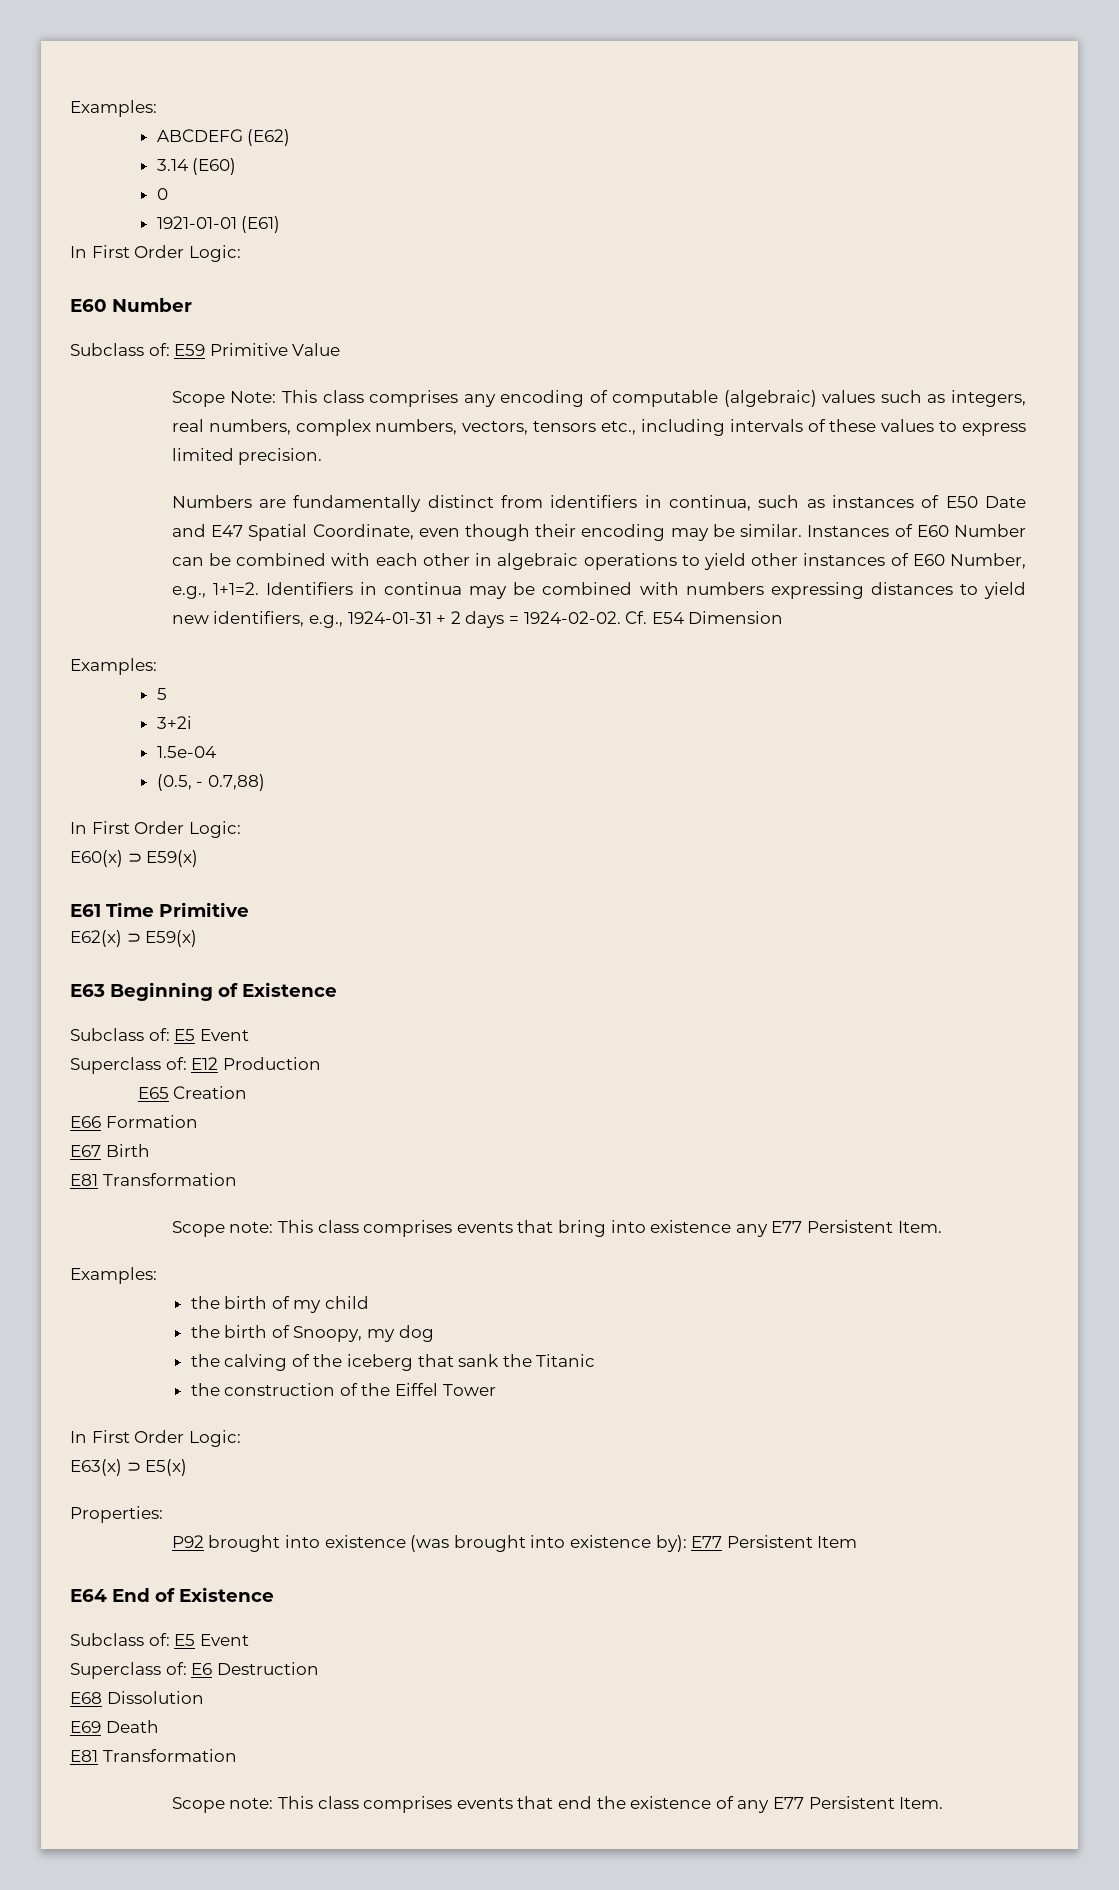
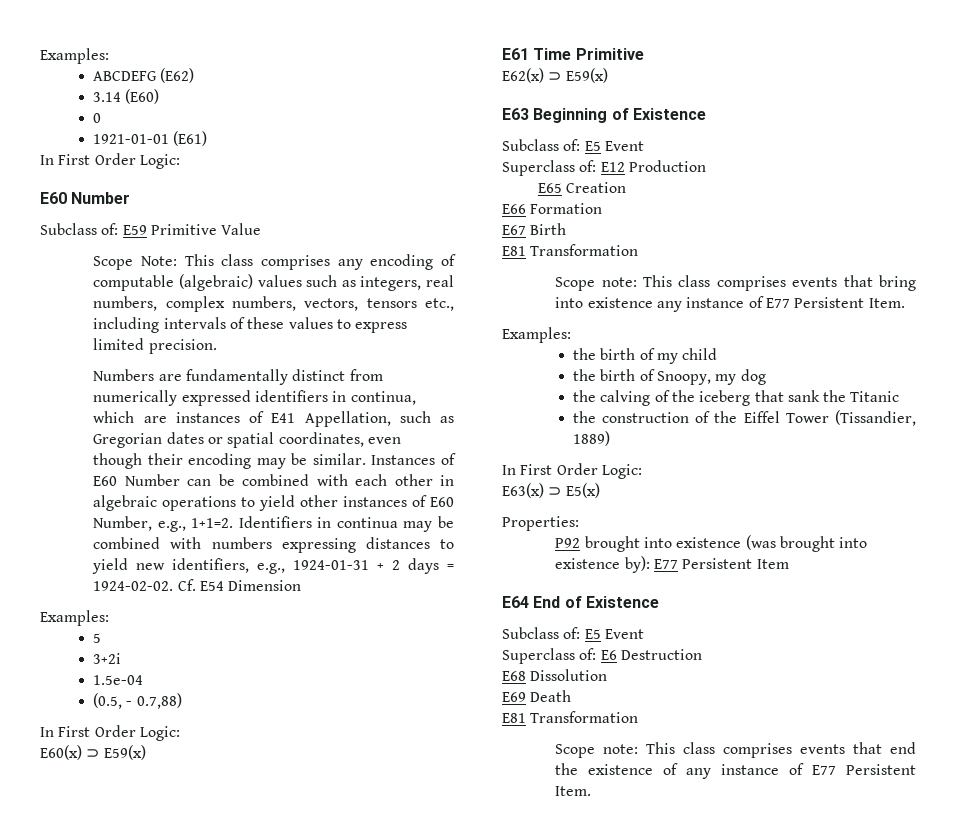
(544, 501) none -> [93,390,251,406] numerically expressed
[758,495,1026,508] [171,524,414,541] such as instances of E50 Date and E47 Spatial Coordinate, -> [93,411,454,427] [93,432,364,448] which are instances of E41 Appellation, such as Gregorian dates or spatial coordinates,
(768, 1230) none -> [686,296,764,308] instance of
(496, 1390) none -> [835,410,916,426] [572,431,610,446] (Tissandier, 1889)
(770, 1806) none -> [721,763,805,775] instance of

